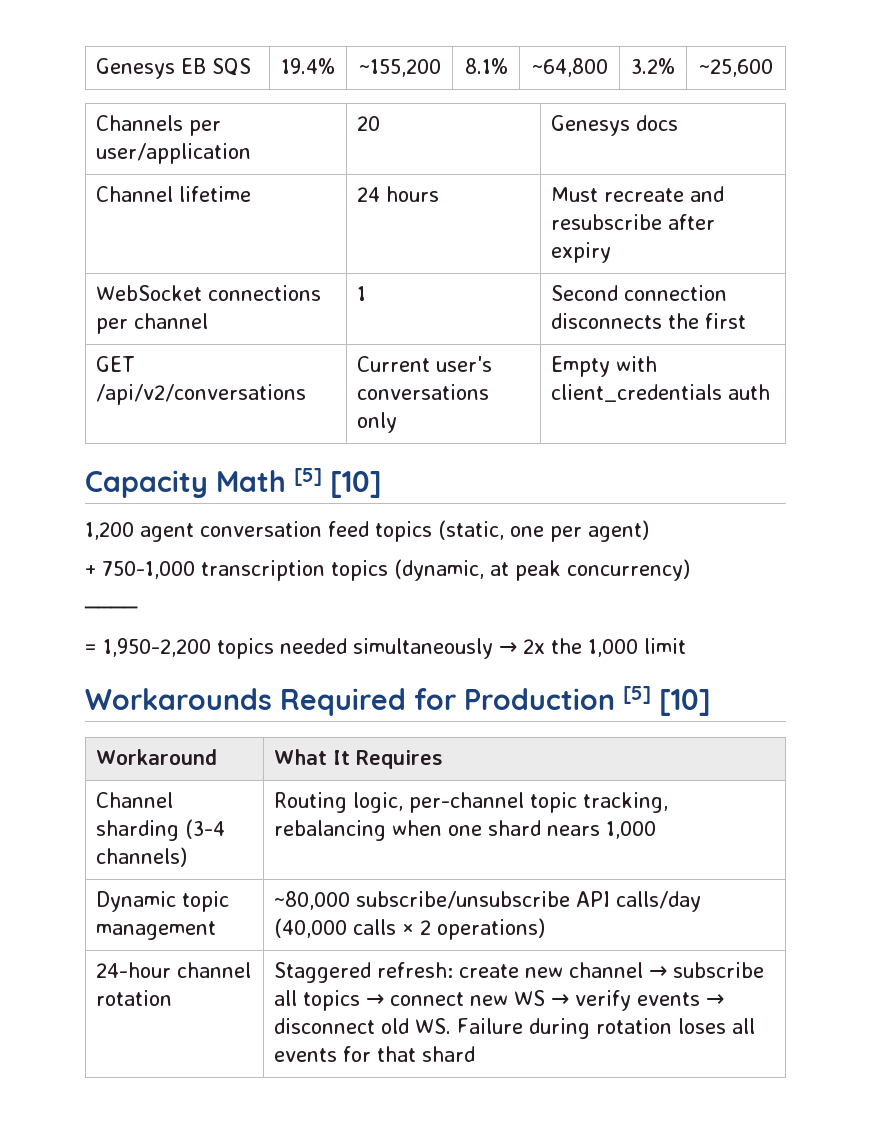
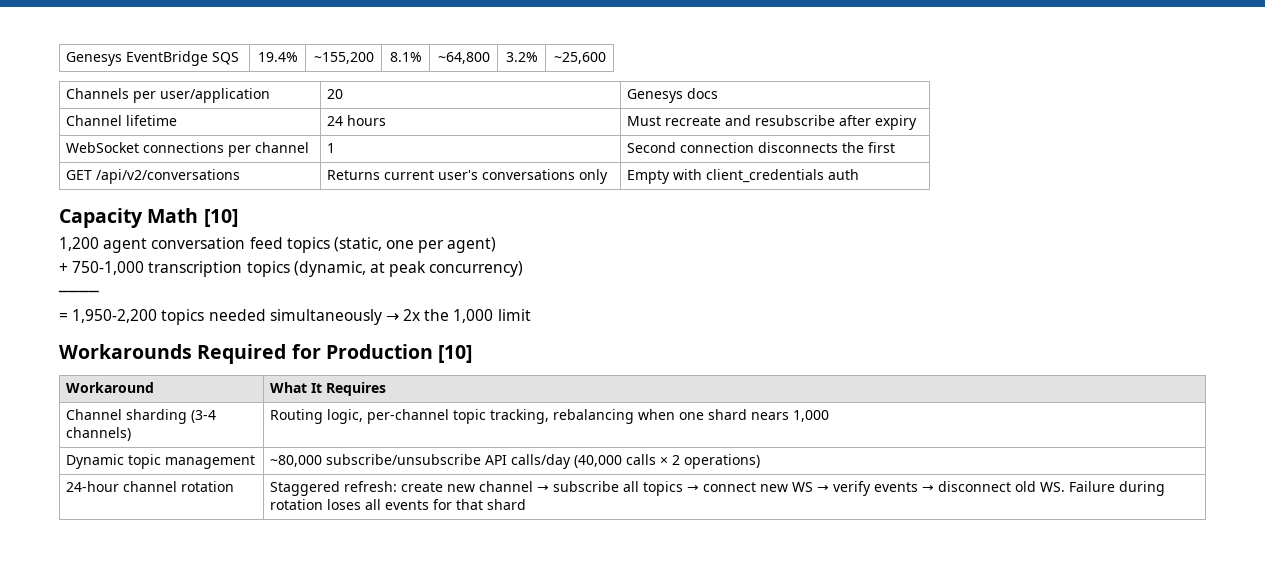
[95,58,206,79] Genesys EB -> [66,51,209,66] Genesys EventBridge
[356,356,430,372] Current -> [327,170,435,180] Returns current
[294,468,322,486] [5] -> (199, 215) none
[623,686,651,704] [5] -> (433, 351) none

